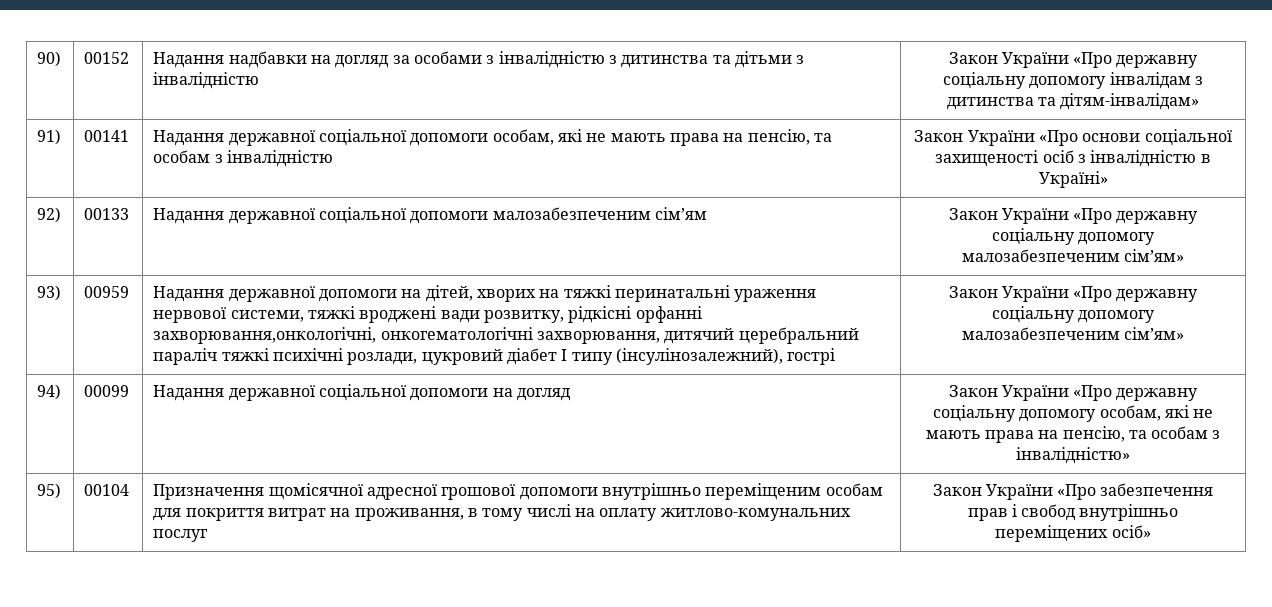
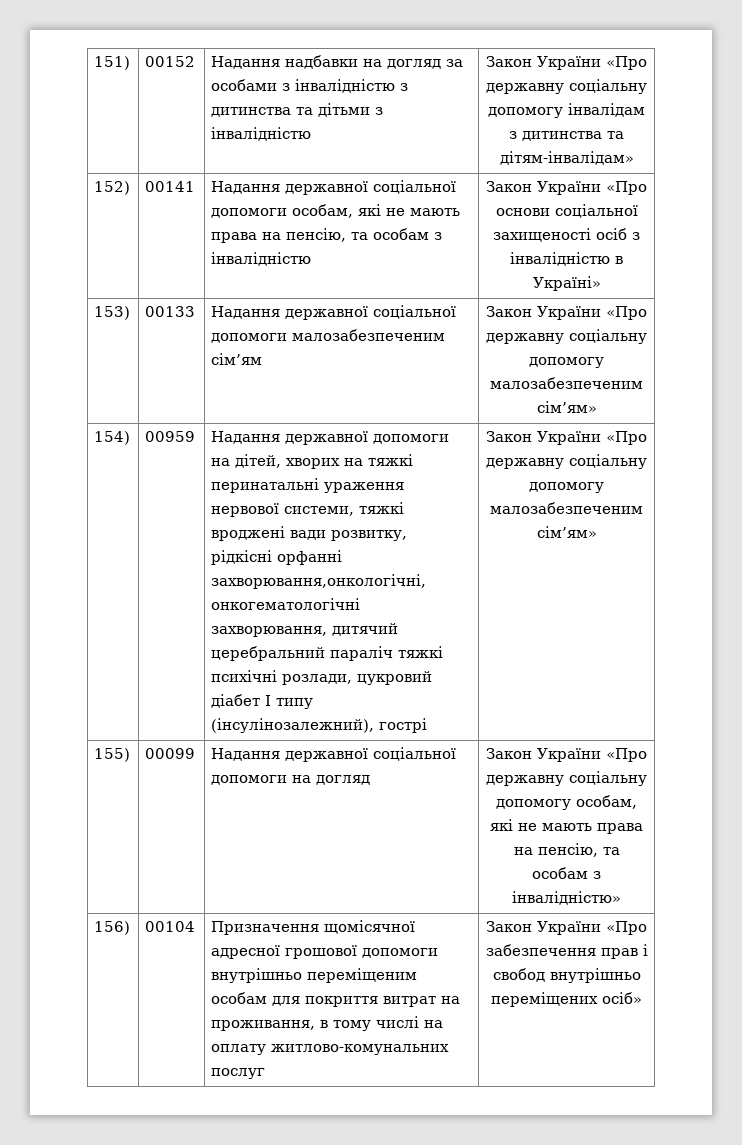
[37,51,62,67] 90) -> [94,56,131,70] 151)
[37,129,62,145] 91) -> [94,181,131,195] 152)
[37,207,62,223] 92) -> [94,306,131,320] 153)
[37,285,62,301] 93) -> [94,431,131,445] 154)
[37,384,62,400] 94) -> [94,748,131,762] 155)
[37,483,62,499] 95) -> [94,921,131,935] 156)

